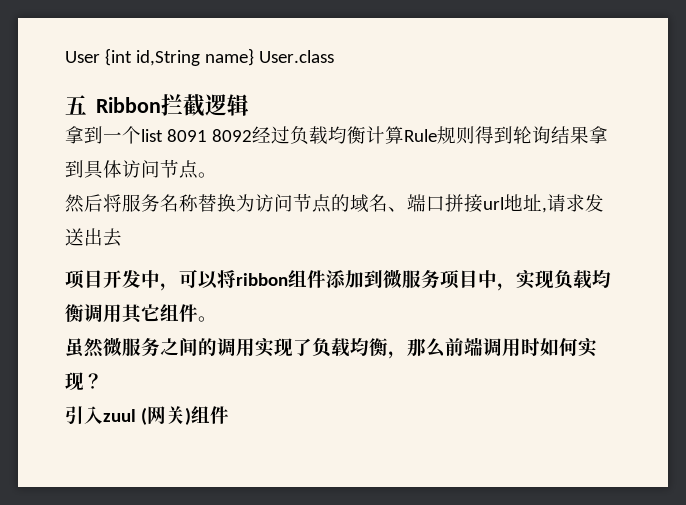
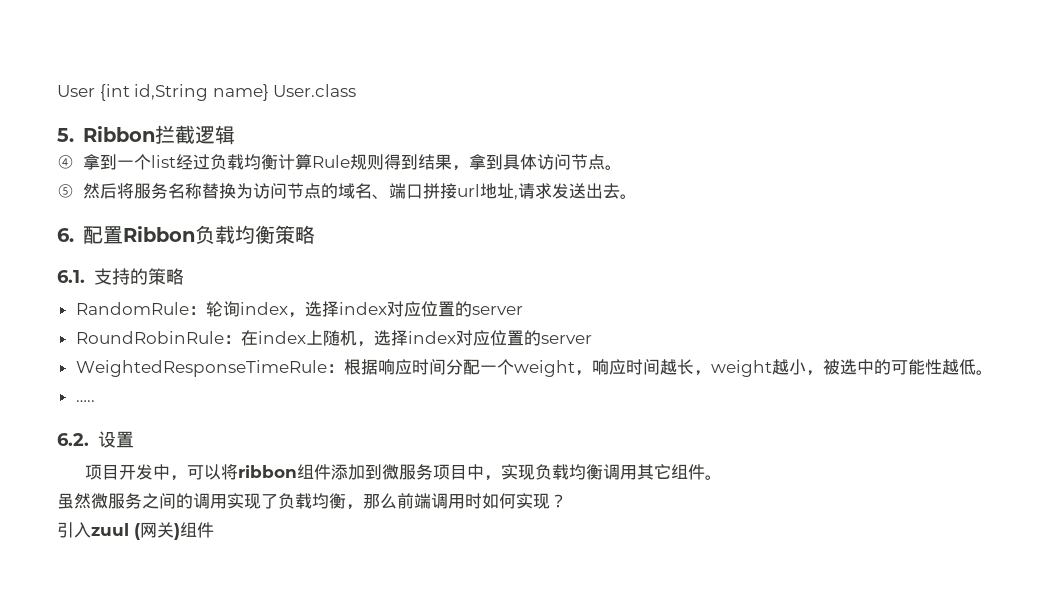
[65,95,87,115] 五 -> [57,128,74,142] 5.
(250, 105) none -> [57,155,74,169] ④
[166,129,252,142] 8091 8092 -> (176, 161) none
[512,126,589,144] 轮询结果 -> [417,154,469,171] 结果，
(217, 175) none -> [57,184,74,198] ⑤
(122, 237) none -> [619,194,637,199] [57,225,315,244] [57,268,184,285] [75,301,523,318] [75,330,592,347] [75,359,993,377] [75,400,95,402] [57,431,134,448] 。 // 6.配置Ribbon负载均衡策略 // 6.1.支持的策略 // RandomRule：轮询index，选择index对应位置的server // RoundRobinRule：在index上随机，选择index对应位置的server // WeightedResponseTimeRule：根据响应时间分配一个weight，响应时间越长，weight越小，被选中的可能性越低。 // ….. // 6.2.设置

